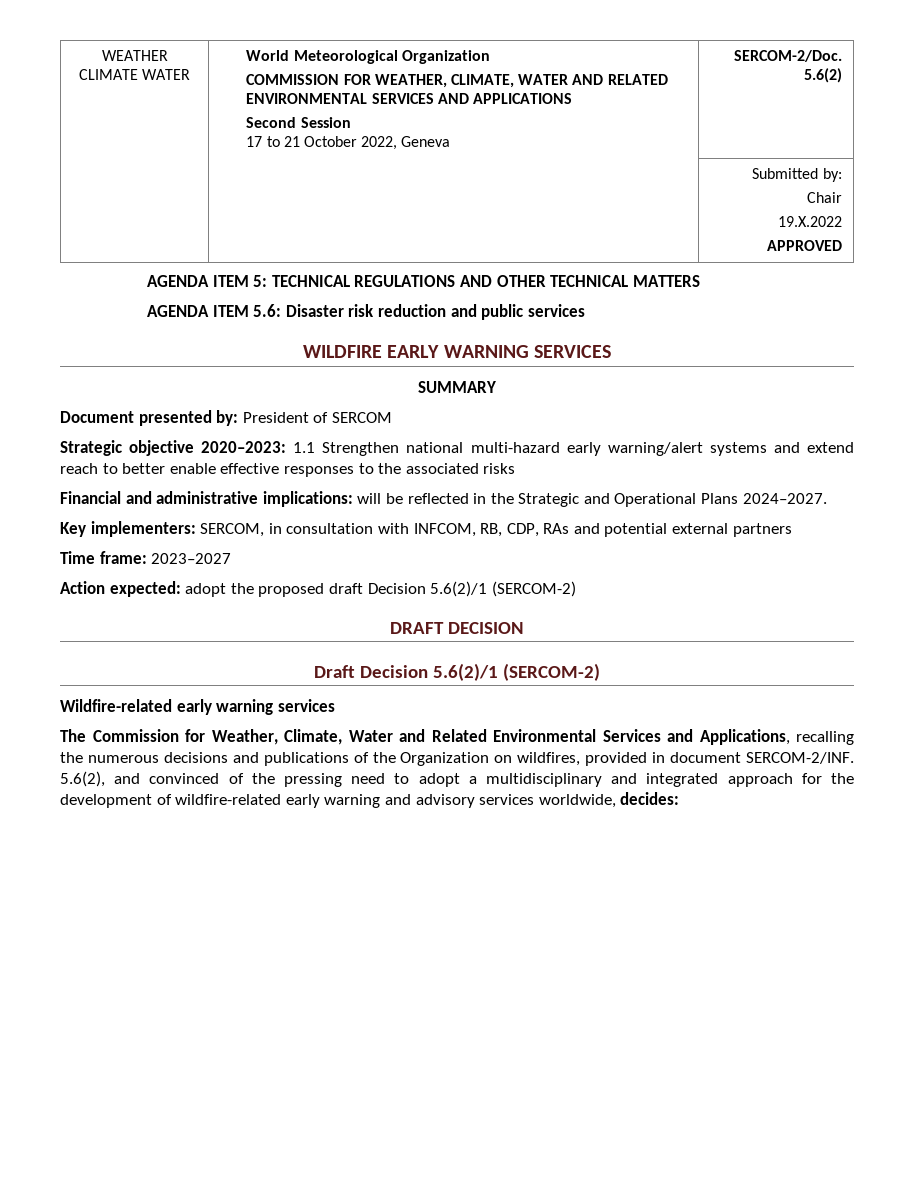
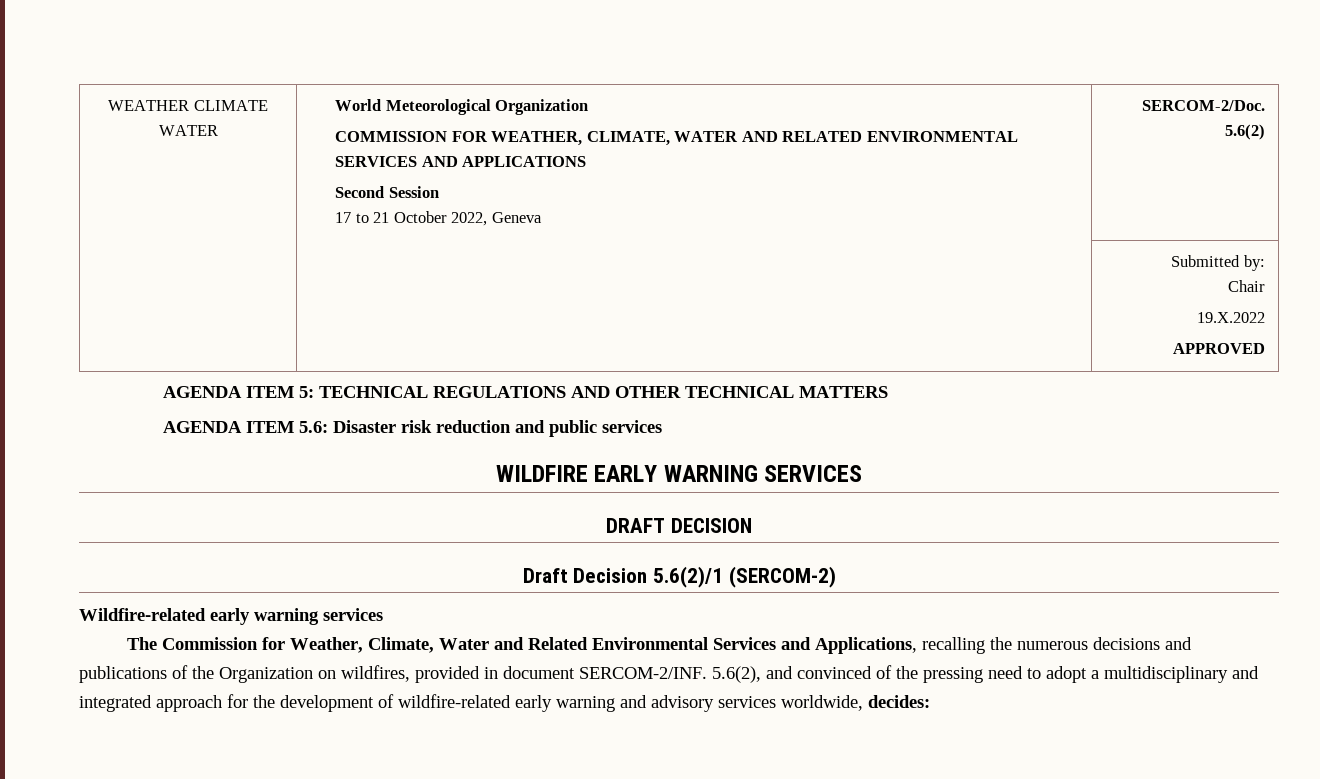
[418,381,496,393] [60,410,392,426] [60,440,854,456] [60,463,516,477] [60,491,827,507] [60,521,792,537] [60,551,232,564] [60,581,576,597] // SUMMARY // Document presented by: President of SERCOM // Strategic objective 2020–2023: 1.1 Strengthen national multi-hazard early warning/alert systems and extend reach to better enable effective responses to the associated risks // Financial and administrative implications: will be reflected in the Strategic and Operational Plans 2024–2027. // Key implementers: SERCOM, in consultation with INFCOM, RB, CDP, RAs and potential external partners // Time frame: 2023–2027 // Action expected: adopt the proposed draft Decision 5.6(2)/1 (SERCOM-2) -> (863, 473) none

